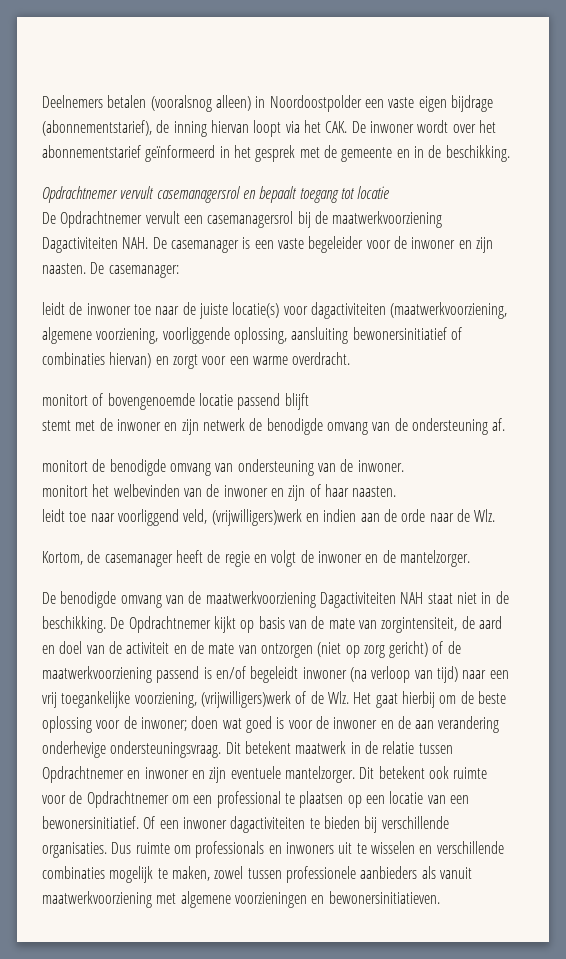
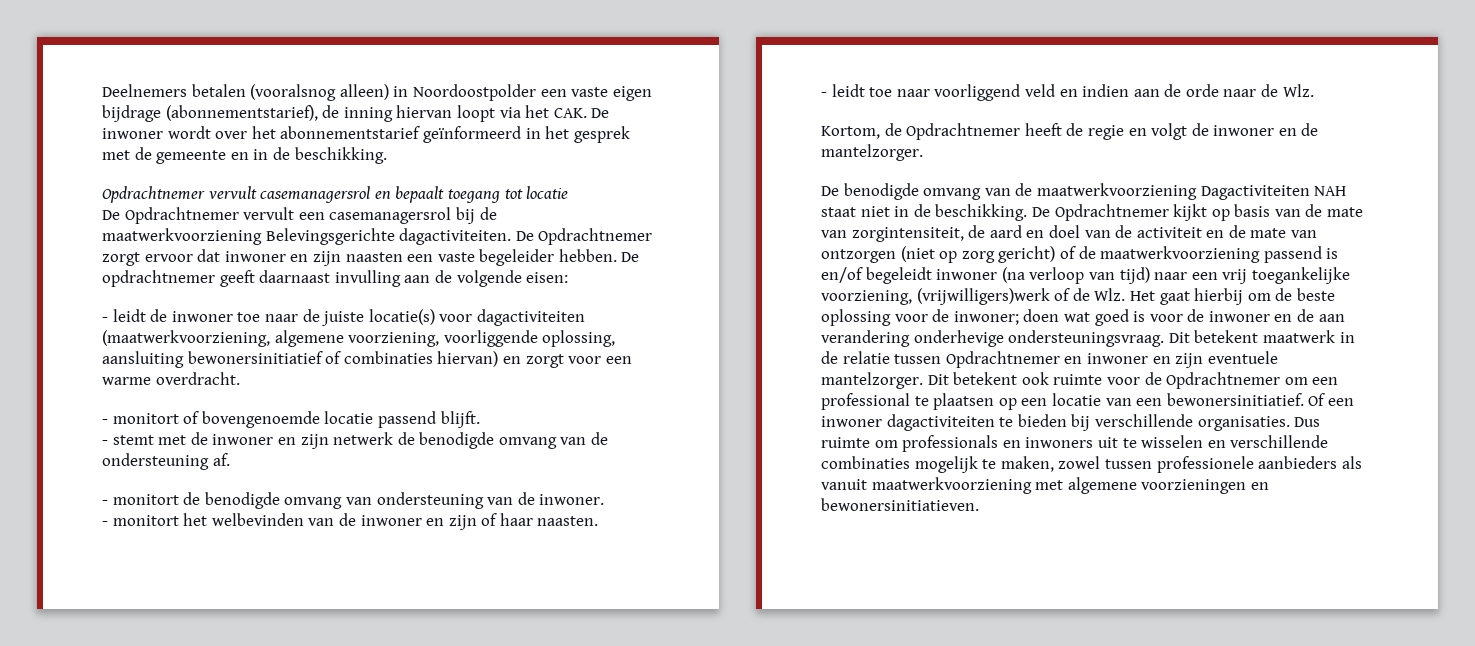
[42,236,493,253] [42,262,179,278] Dagactiviteiten NAH. De casemanager is een vaste begeleider voor de inwoner en zijn naasten. De casemanager: // -> [265,228,653,245] [102,249,640,266] [102,270,569,287] [102,317,108,322] Belevingsgerichte dagactiviteiten. De Opdrachtnemer zorgt ervoor dat inwoner en zijn naasten een vaste begeleider hebben. De opdrachtnemer geeft daarnaast invulling aan de volgende eisen: // -
(351, 358) none -> [102,419,108,424] -
[284,393,309,410] blijft // -> [440,411,480,428] [102,440,108,445] blijft. // -
(506, 424) none -> [102,500,108,505] -
(404, 466) none -> [102,521,108,526] -
(397, 491) none -> [821,92,827,97] -
[183,509,302,526] veld, (vrijwilligers)werk -> [1024,84,1055,97] veld
[104,554,173,567] casemanager -> [906,123,1021,140] Opdrachtnemer

